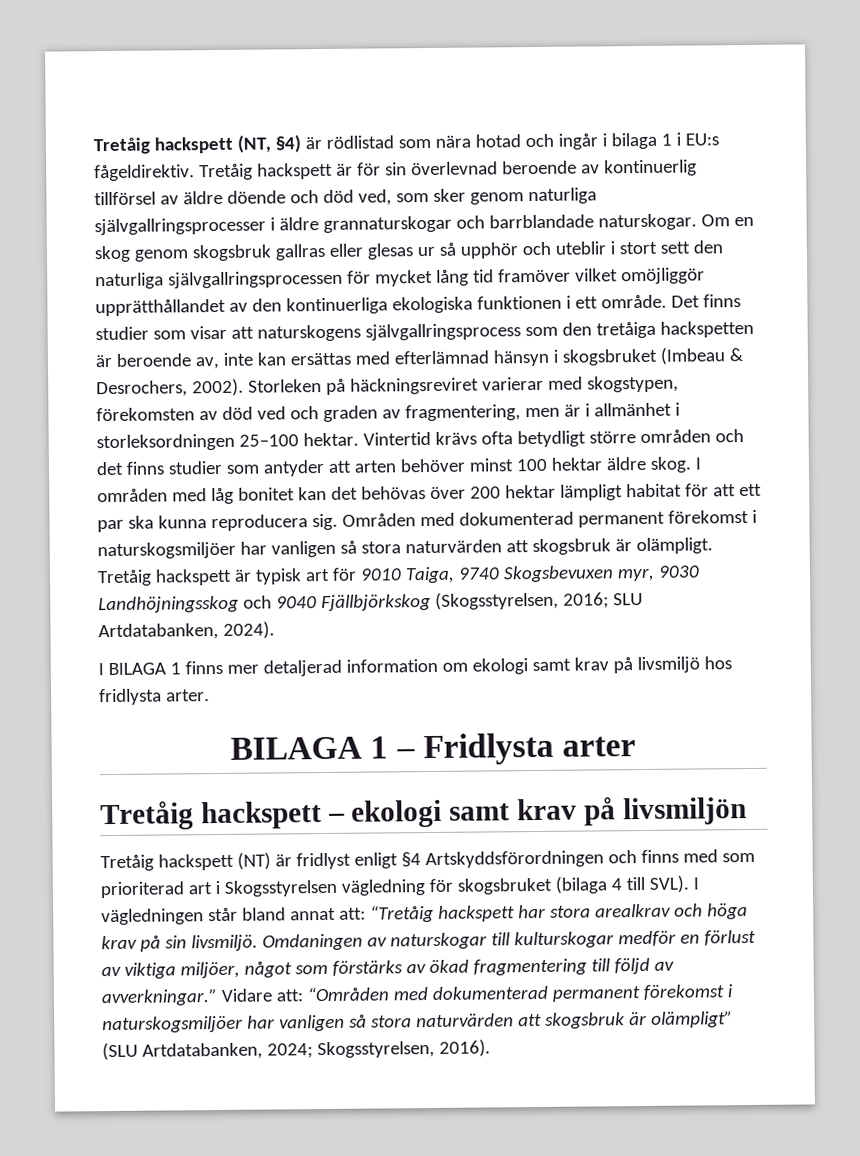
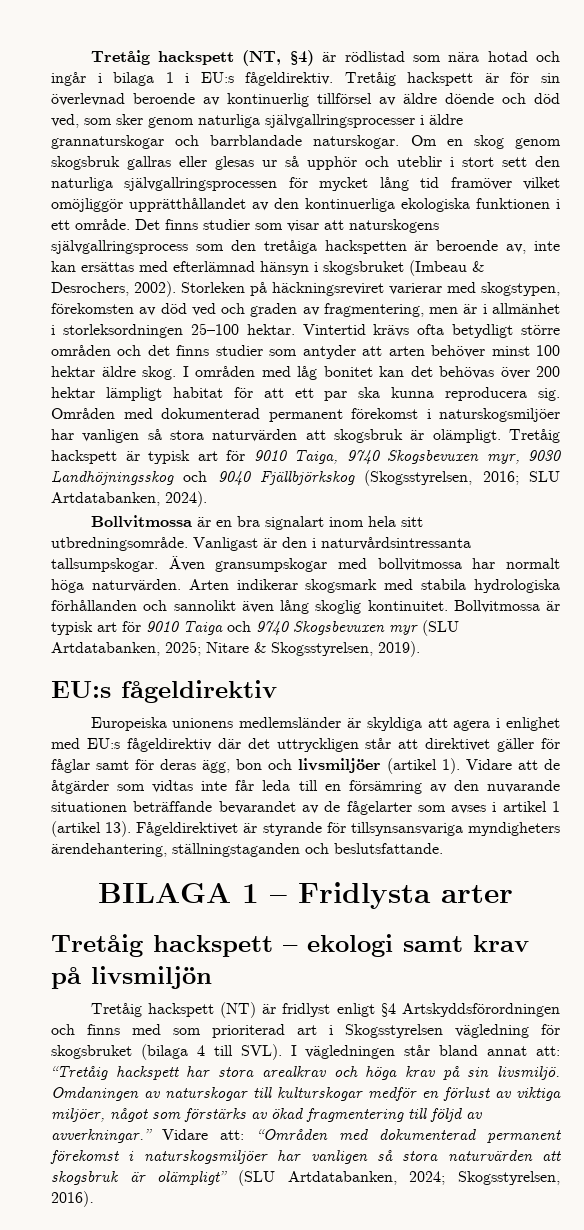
[98,656,732,677] [99,688,210,706] I BILAGA 1 finns mer detaljerad information om ekologi samt krav på livsmiljö hos fridlysta arter. -> [90,515,423,530] [51,537,471,551] [51,556,561,572] [51,579,560,593] [51,600,560,614] [51,620,459,636] [51,641,420,657] [51,680,277,703] [90,717,560,731] [51,738,560,752] [51,758,560,774] [51,780,560,794] [51,801,561,815] [51,821,560,837] [51,843,443,857] Bollvitmossa är en bra signalart inom hela sitt utbredningsområde. Vanligast är den i naturvårdsintressanta tallsumpskogar. Även gransumpskogar med bollvitmossa har normalt höga naturvärden. Arten indikerar skogsmark med stabila hydrologiska förhållanden och sannolikt även lång skoglig kontinuitet. Bollvitmossa är typisk art för 9010 Taiga och 9740 Skogsbevuxen myr (SLU Artdatabanken, 2025; Nitare & Skogsstyrelsen, 2019). // EU:s fågeldirektiv // Europeiska unionens medlemsländer är skyldiga att agera i enlighet med EU:s fågeldirektiv där det uttryckligen står att direktivet gäller för fåglar samt för deras ägg, bon och livsmiljöer (artikel 1). Vidare att de åtgärder som vidtas inte får leda till en försämring av den nuvarande situationen beträffande bevarandet av de fågelarter som avses i artikel 1 (artikel 13). Fågeldirektivet är styrande för tillsynsansvariga myndigheters ärendehantering, ställningstaganden och beslutsfattande.

